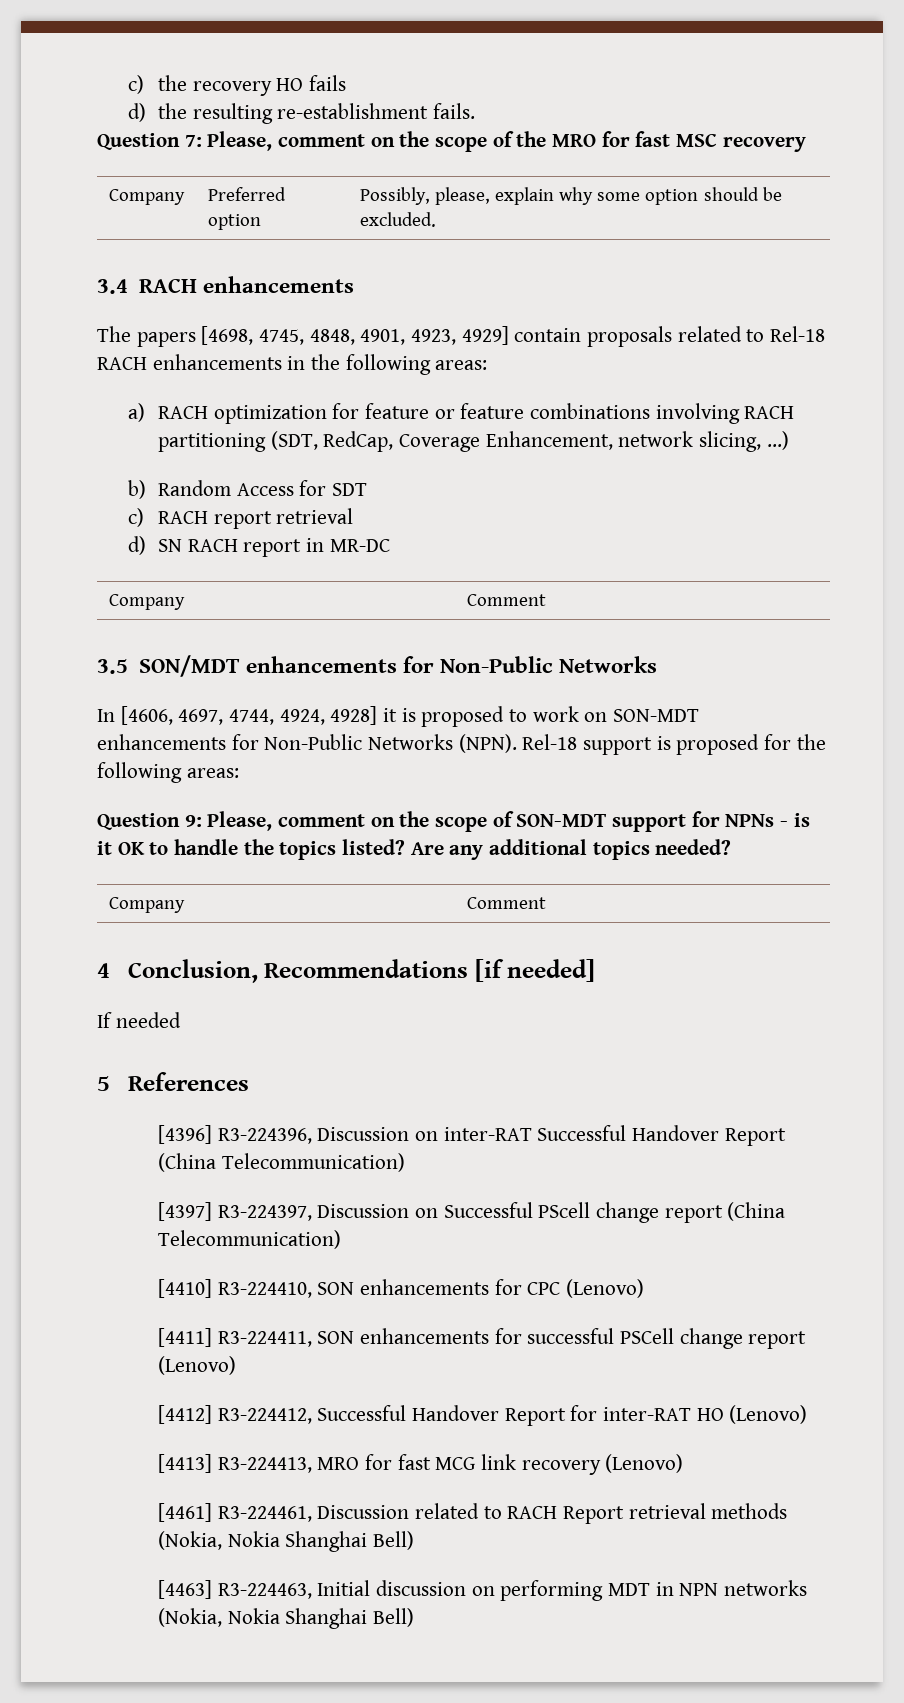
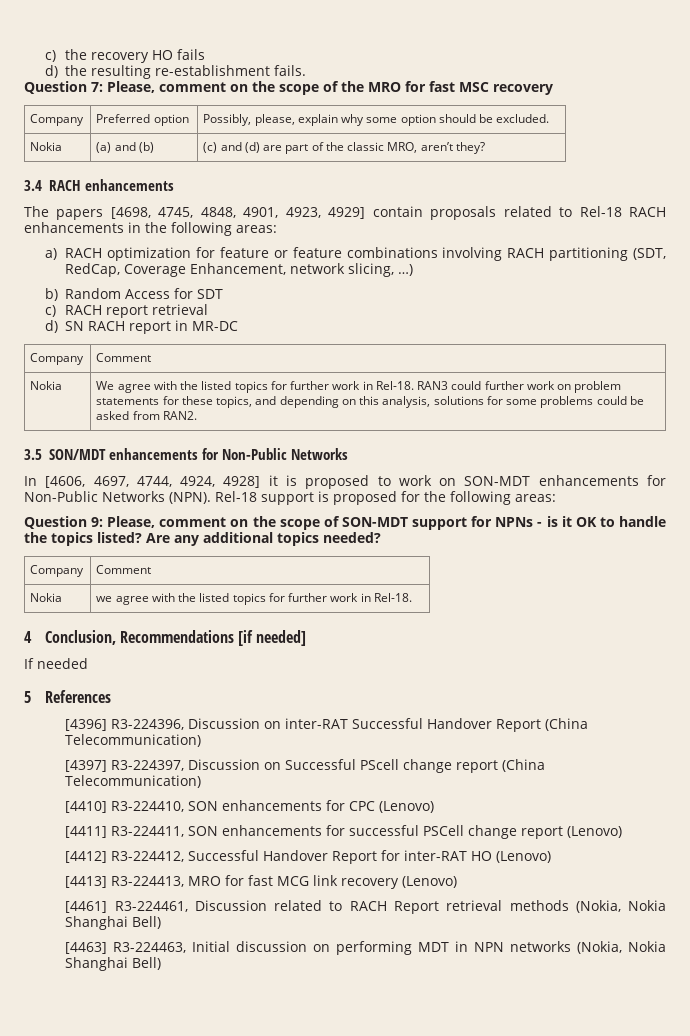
(436, 219) none -> [30,142,63,151] [96,142,154,153] [203,142,485,154] // Nokia | (a) and (b) | (c) and (d) are part of the classic MRO, aren’t they?
(546, 600) none -> [30,381,63,390] [96,381,622,393] [96,396,644,408] [96,411,197,420] // Nokia | We agree with the listed topics for further work in Rel-18. RAN3 could further work on problem statements for these topics, and depending on this analysis, solutions for some problems could be asked from RAN2.
(546, 903) none -> [30,593,63,602] [96,593,412,605] // Nokia | we agree with the listed topics for further work in Rel-18.

